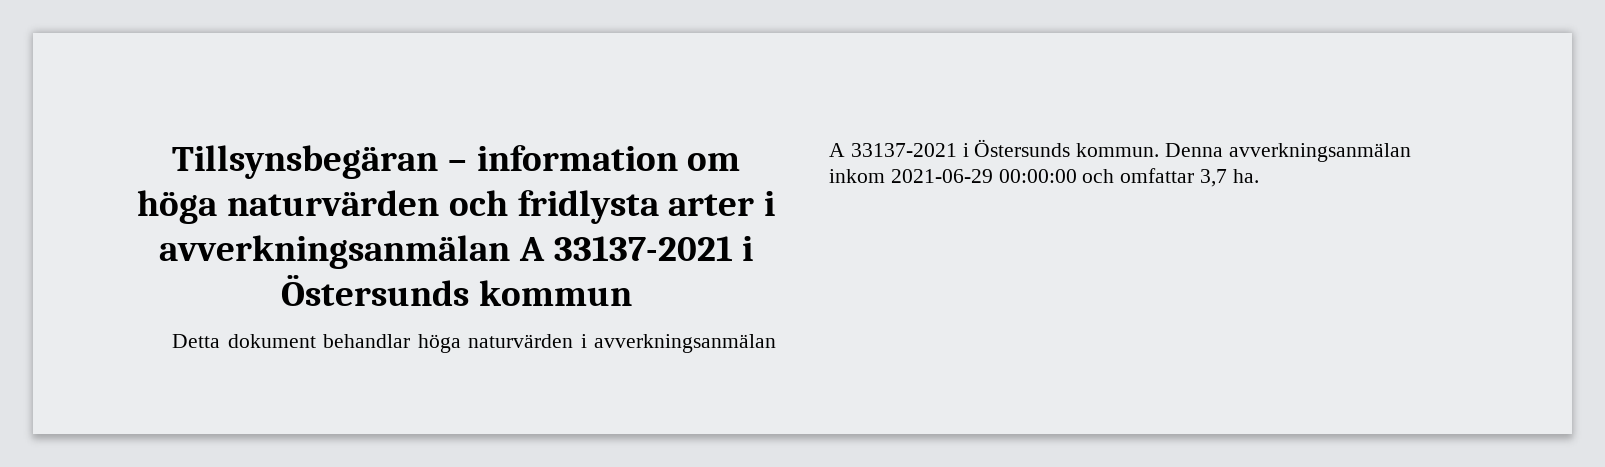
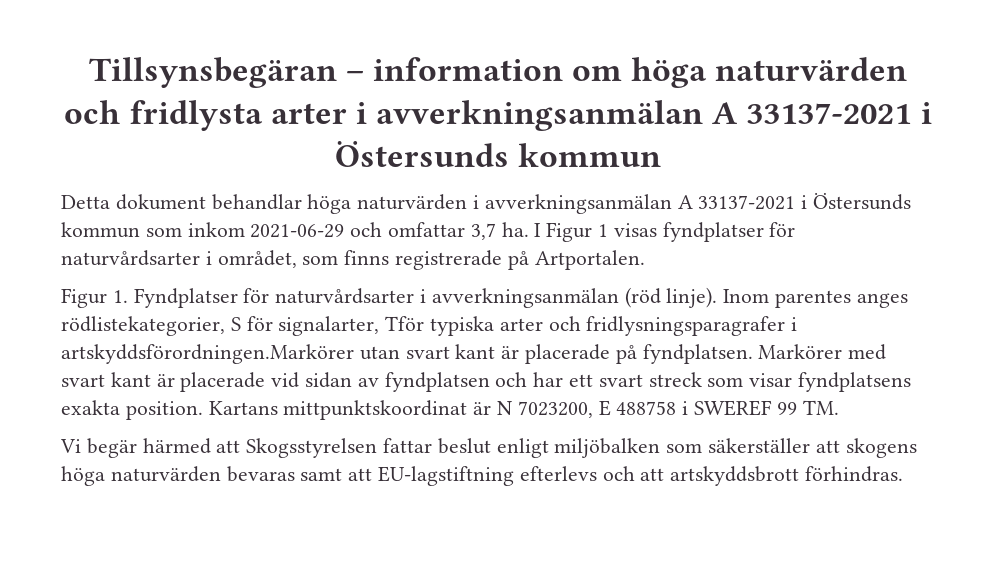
[1076,143,1411,162] kommun. Denna avverkningsanmälan -> [61,222,182,238] kommun som
[998,169,1077,183] 00:00:00 -> (345, 231) none
(1259, 176) none -> [534,222,796,242] [61,250,645,270] [61,287,908,308] [61,316,798,336] [61,344,887,364] [61,372,912,392] [61,400,839,420] [60,438,917,458] [61,466,904,486] I Figur 1 visas fyndplatser för naturvårdsarter i området, som finns registrerade på Artportalen. // Figur 1. Fyndplatser för naturvårdsarter i avverkningsanmälan (röd linje). Inom parentes anges rödlistekategorier, S för signalarter, Tför typiska arter och fridlysningsparagrafer i artskyddsförordningen.Markörer utan svart kant är placerade på fyndplatsen. Markörer med svart kant är placerade vid sidan av fyndplatsen och har ett svart streck som visar fyndplatsens exakta position. Kartans mittpunktskoordinat är N 7023200, E 488758 i SWEREF 99 TM. // Vi begär härmed att Skogsstyrelsen fattar beslut enligt miljöbalken som säkerställer att skogens höga naturvärden bevaras samt att EU-lagstiftning efterlevs och att artskyddsbrott förhindras.

